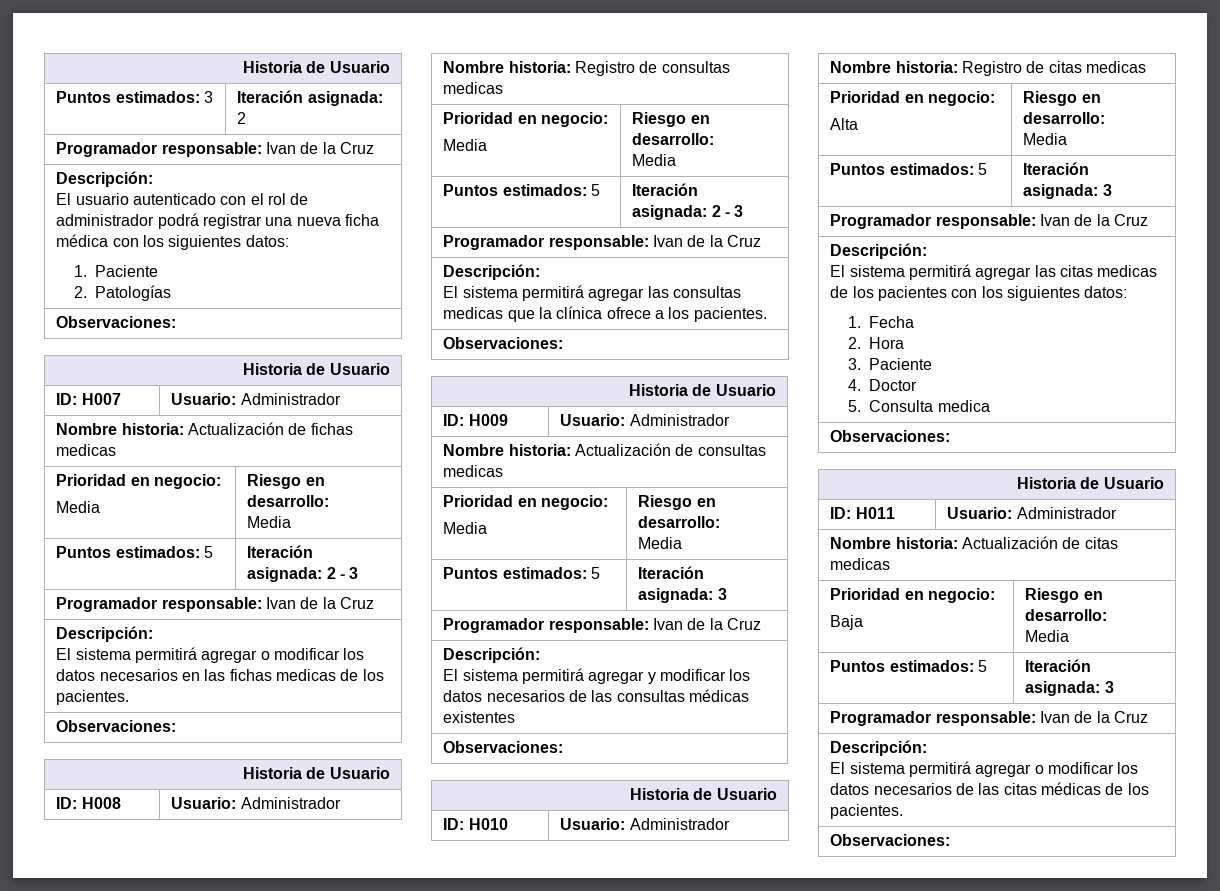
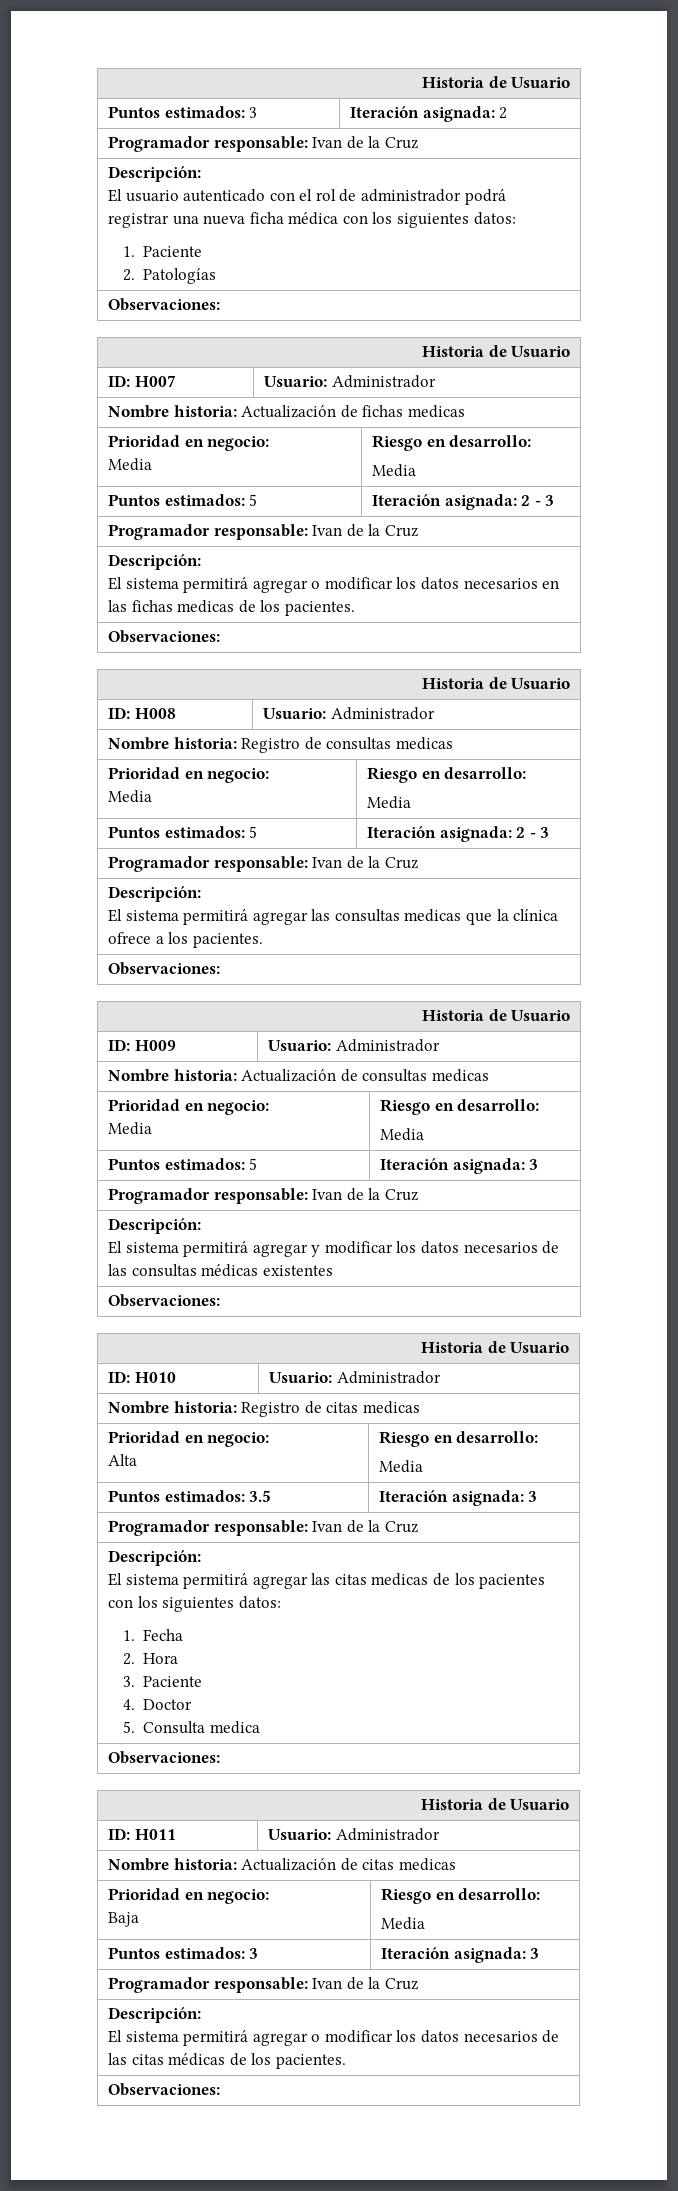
[978,163,988,175] 5 -> [249,1490,272,1502] 3.5
[978,660,988,672] 5 -> [249,1948,259,1959] 3

